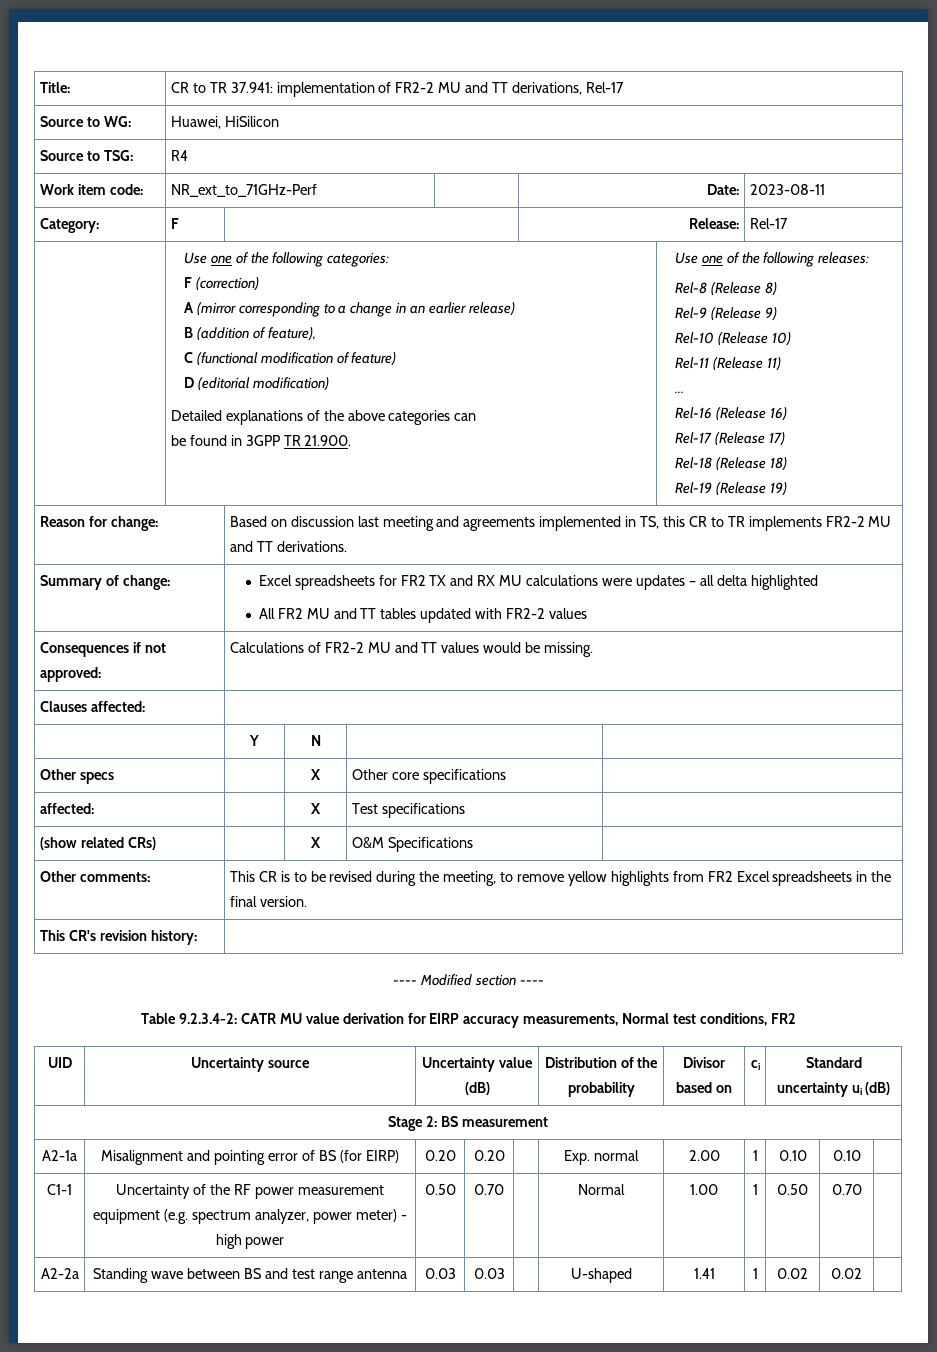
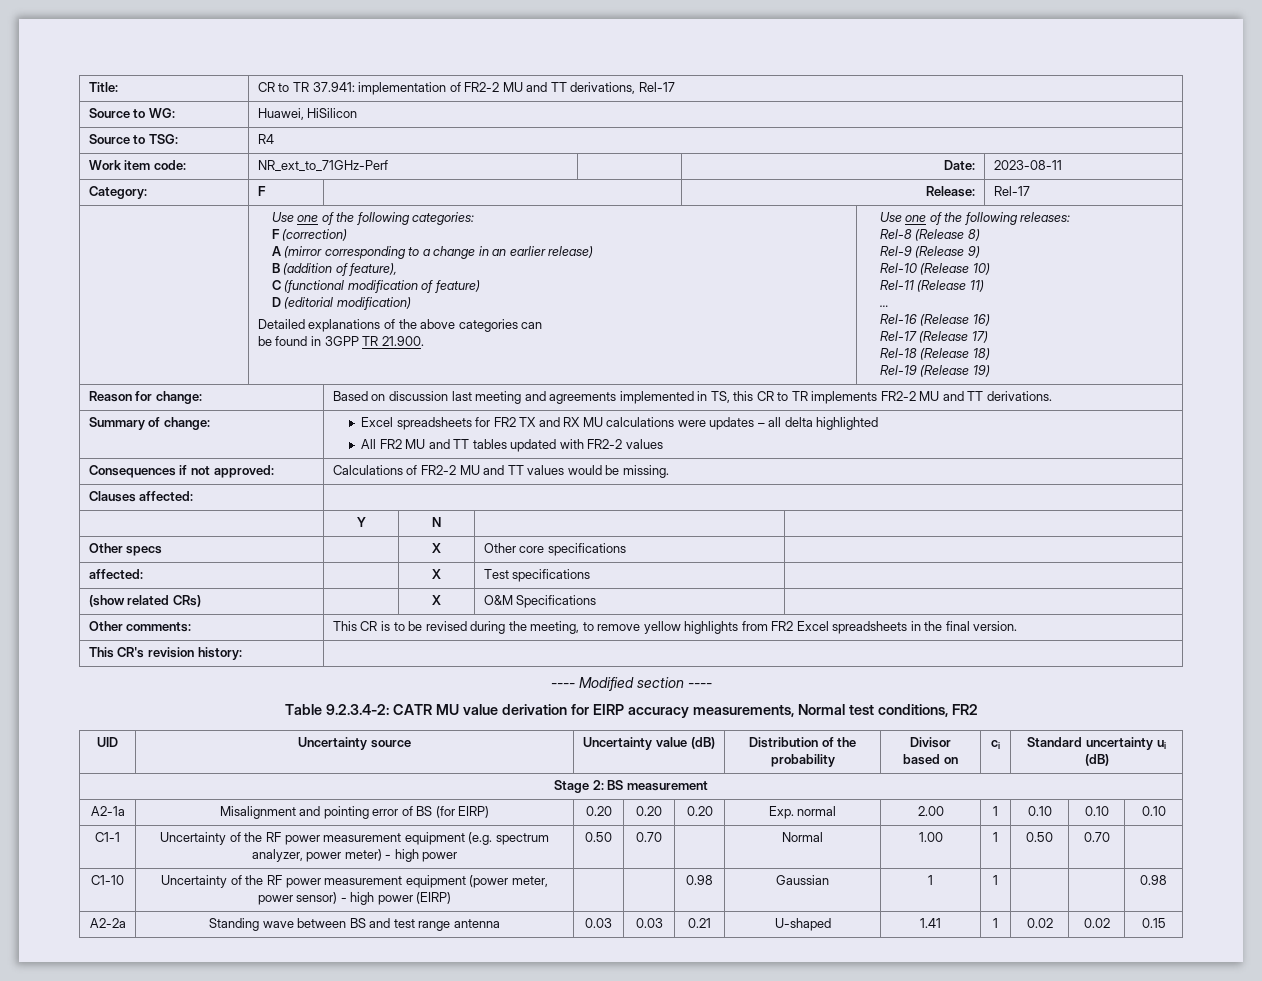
(505, 1155) none -> [686,806,713,816] 0.20
(861, 1155) none -> [1141,806,1166,816] 0.10
(862, 1189) none -> [91,875,124,885] [161,875,548,888] [257,892,452,905] [686,875,713,885] [776,875,829,885] [928,875,933,885] [993,875,998,885] [1140,875,1167,885] // C1-10 | Uncertainty of the RF power measurement equipment (power meter, power sensor) - high power (EIRP) | | | 0.98 | Gaussian | 1 | 1 | | | 0.98
(505, 1273) none -> [688,918,711,928] 0.21
(862, 1273) none -> [1141,918,1166,928] 0.15

